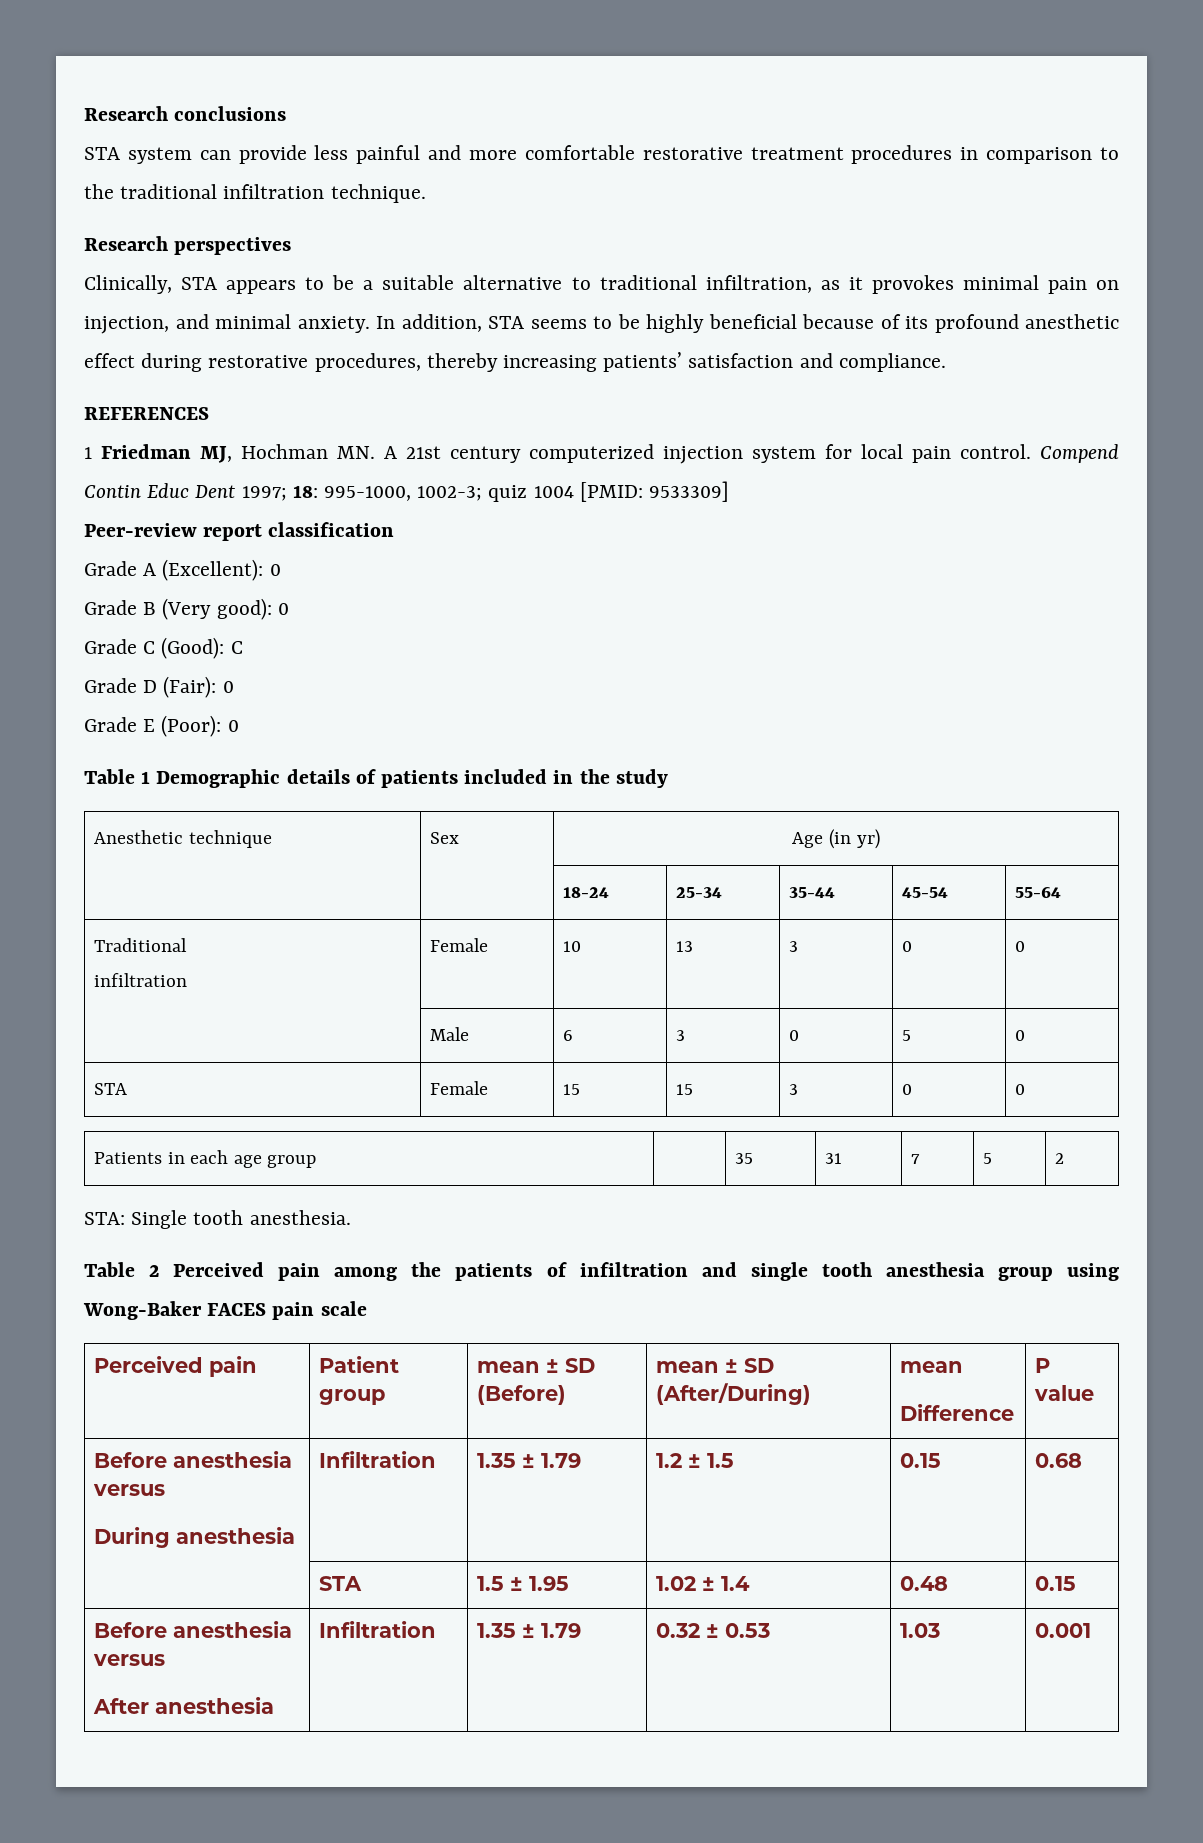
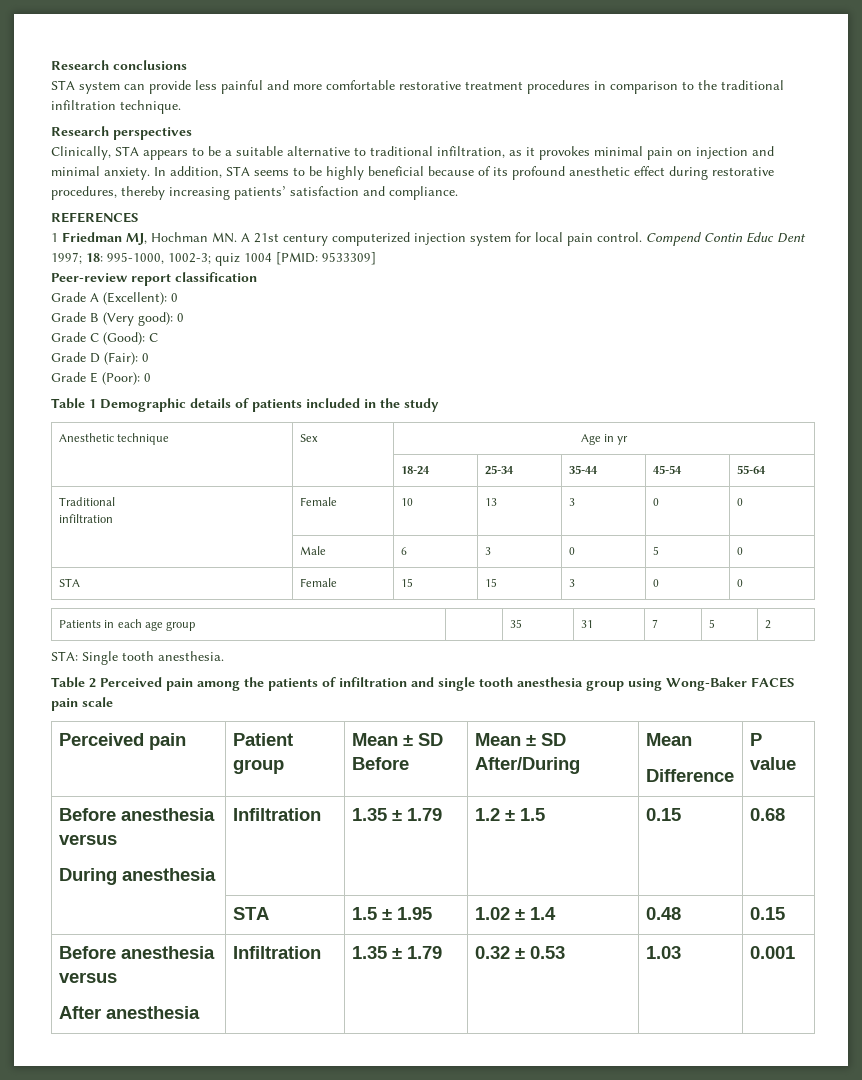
[84,316,169,334] injection, -> [696,147,748,159] injection
[829,829,880,849] (in yr) -> [604,434,629,445] in yr
[477,1358,596,1373] [477,1385,567,1405] [656,1358,775,1373] [656,1383,812,1405] [900,1361,964,1373] mean ± SD (Before) | mean ± SD (After/During) | mean -> [351,733,443,746] [351,757,409,770] [474,733,566,746] [474,757,580,774] [645,733,692,746] Mean ± SD Before | Mean ± SD After/During | Mean

